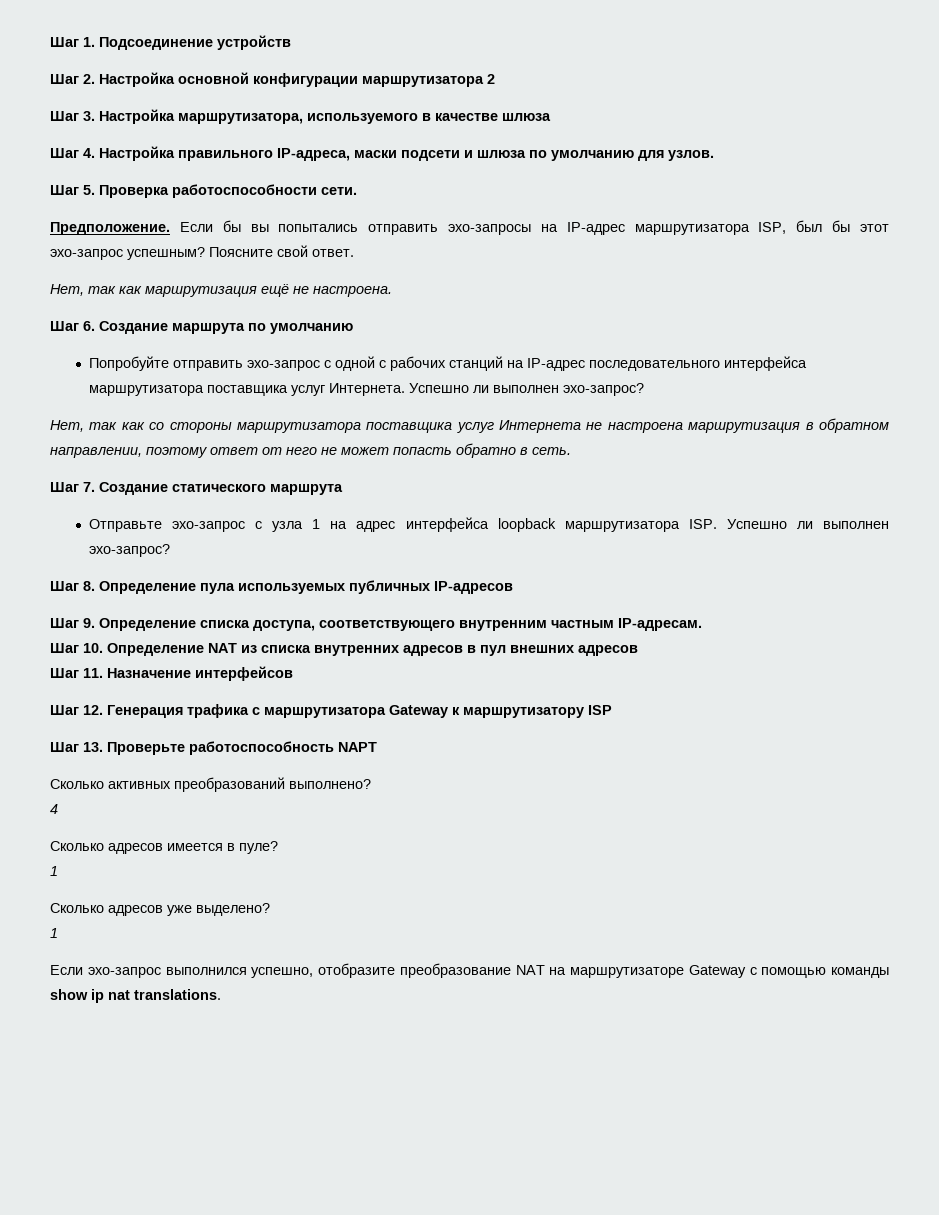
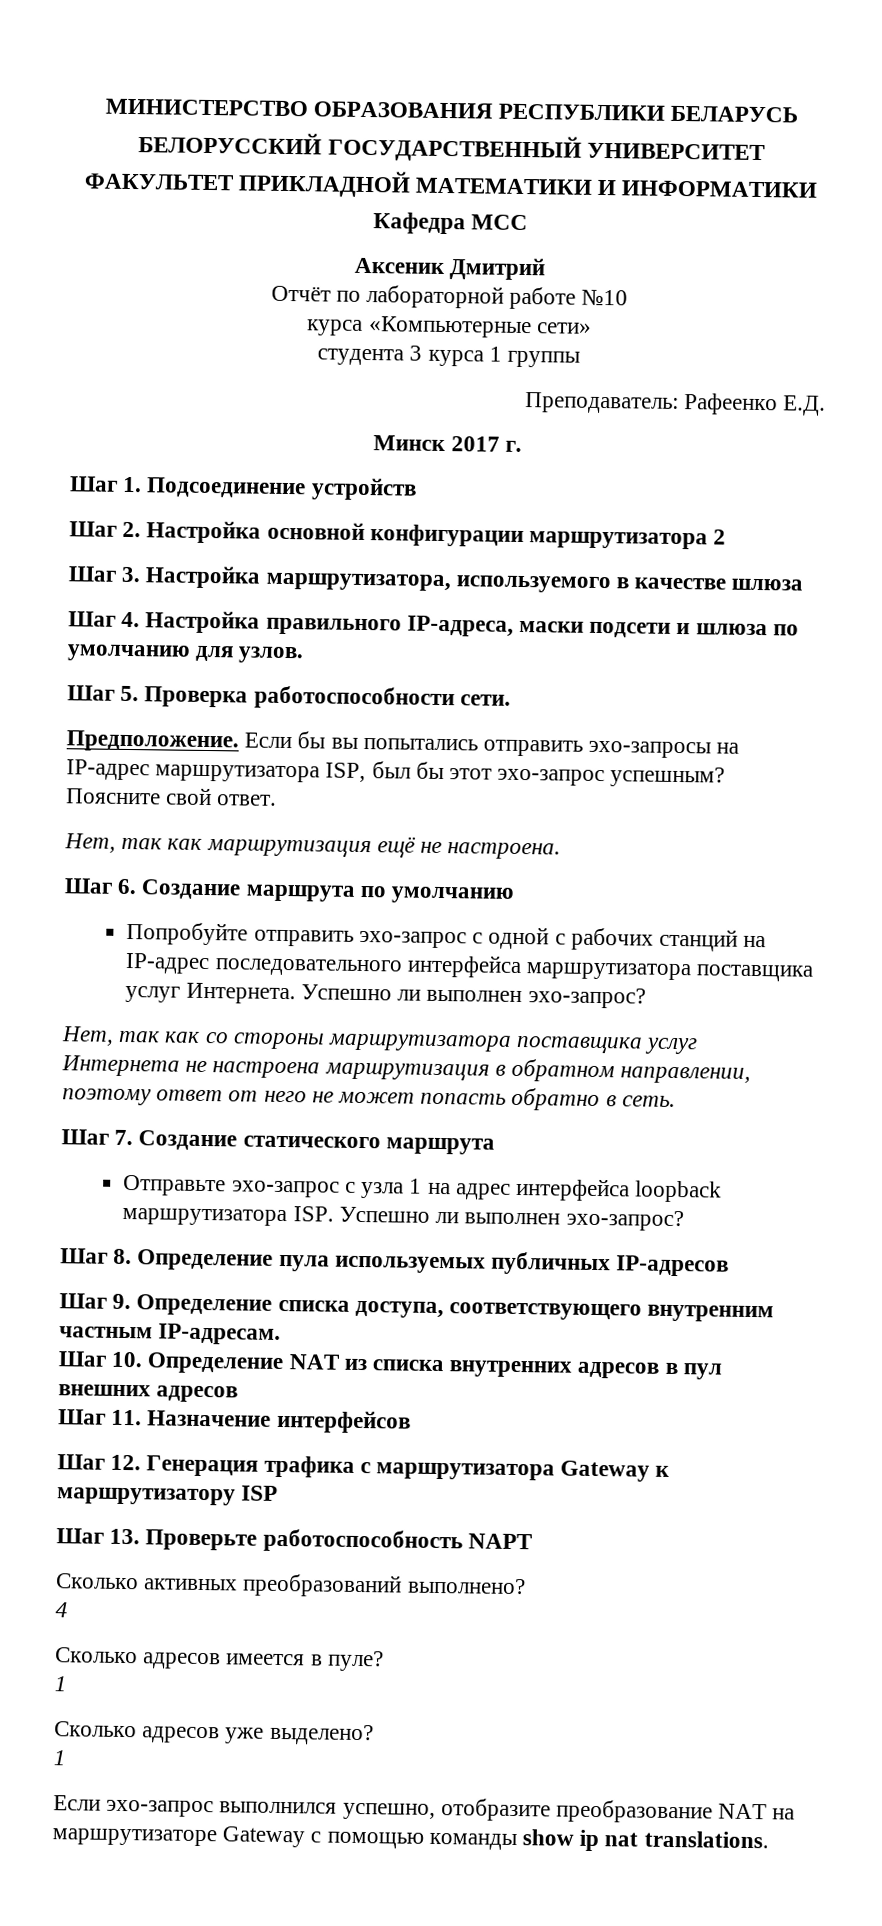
(50, 42) none -> [104,98,799,123] [138,131,765,163] [83,169,818,198] [372,212,529,235] [353,257,546,281] [270,284,629,310] [306,316,592,339] [317,345,580,368] [524,392,826,416] [373,435,522,452] МИНИСТЕРСТВО ОБРАЗОВАНИЯ РЕСПУБЛИКИ БЕЛАРУСЬ // БЕЛОРУССКИЙ ГОСУДАРСТВЕННЫЙ УНИВЕРСИТЕТ // ФАКУЛЬТЕТ ПРИКЛАДНОЙ МАТЕМАТИКИ И ИНФОРМАТИКИ // Кафедра МСС // Аксеник Дмитрий // Отчёт по лабораторной работе №10 // курса «Компьютерные сети» // студента 3 курса 1 группы // Преподаватель: Рафеенко Е.Д. // Минск 2017 г. //

